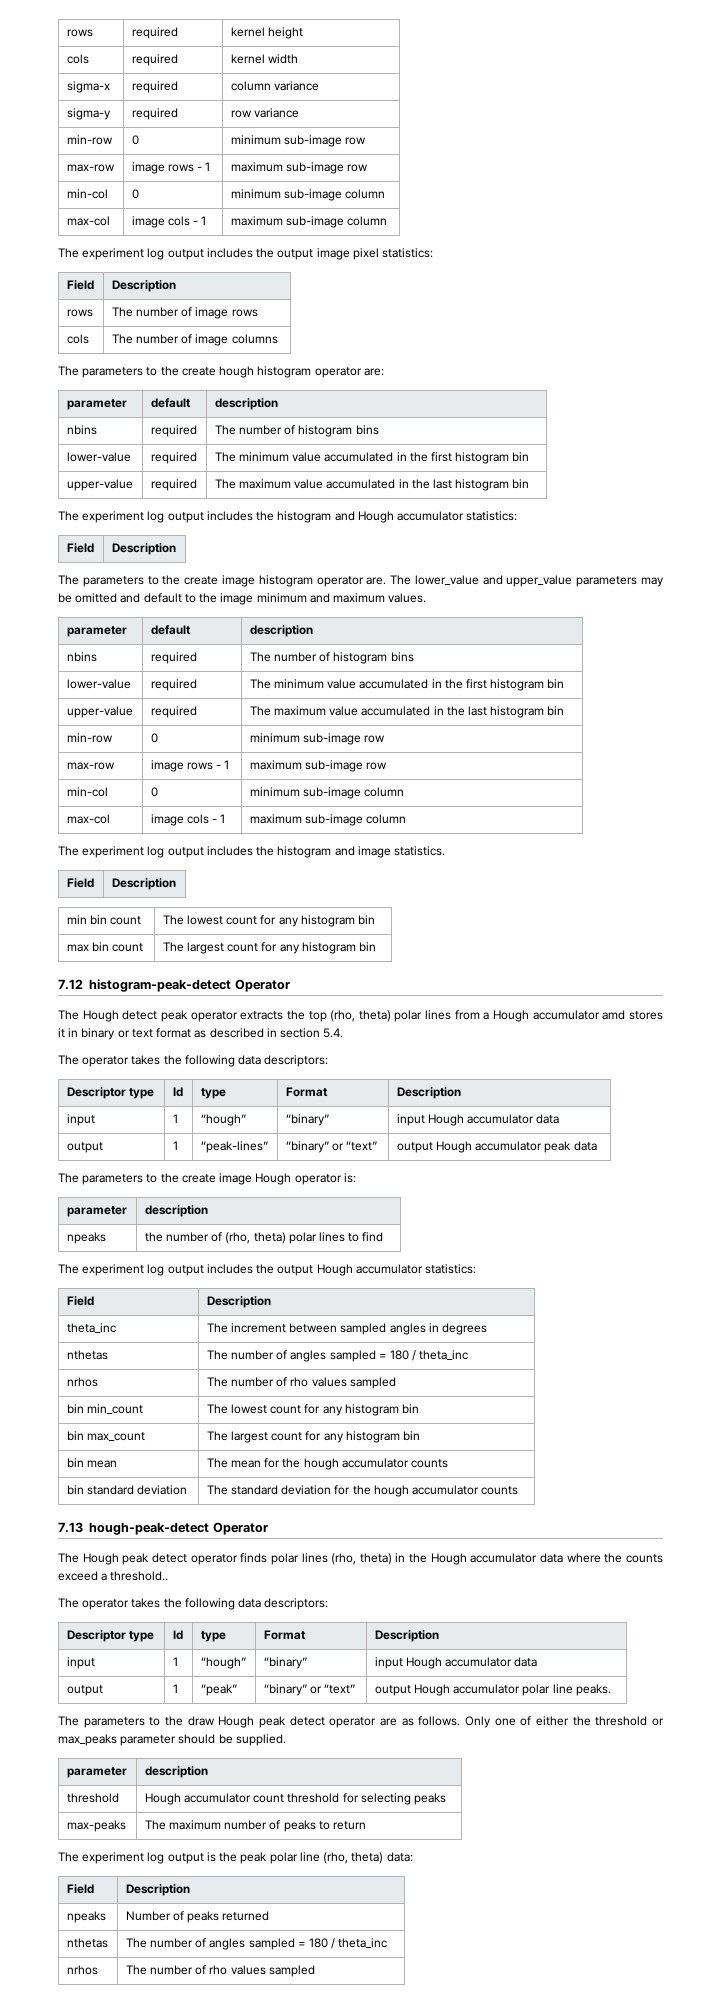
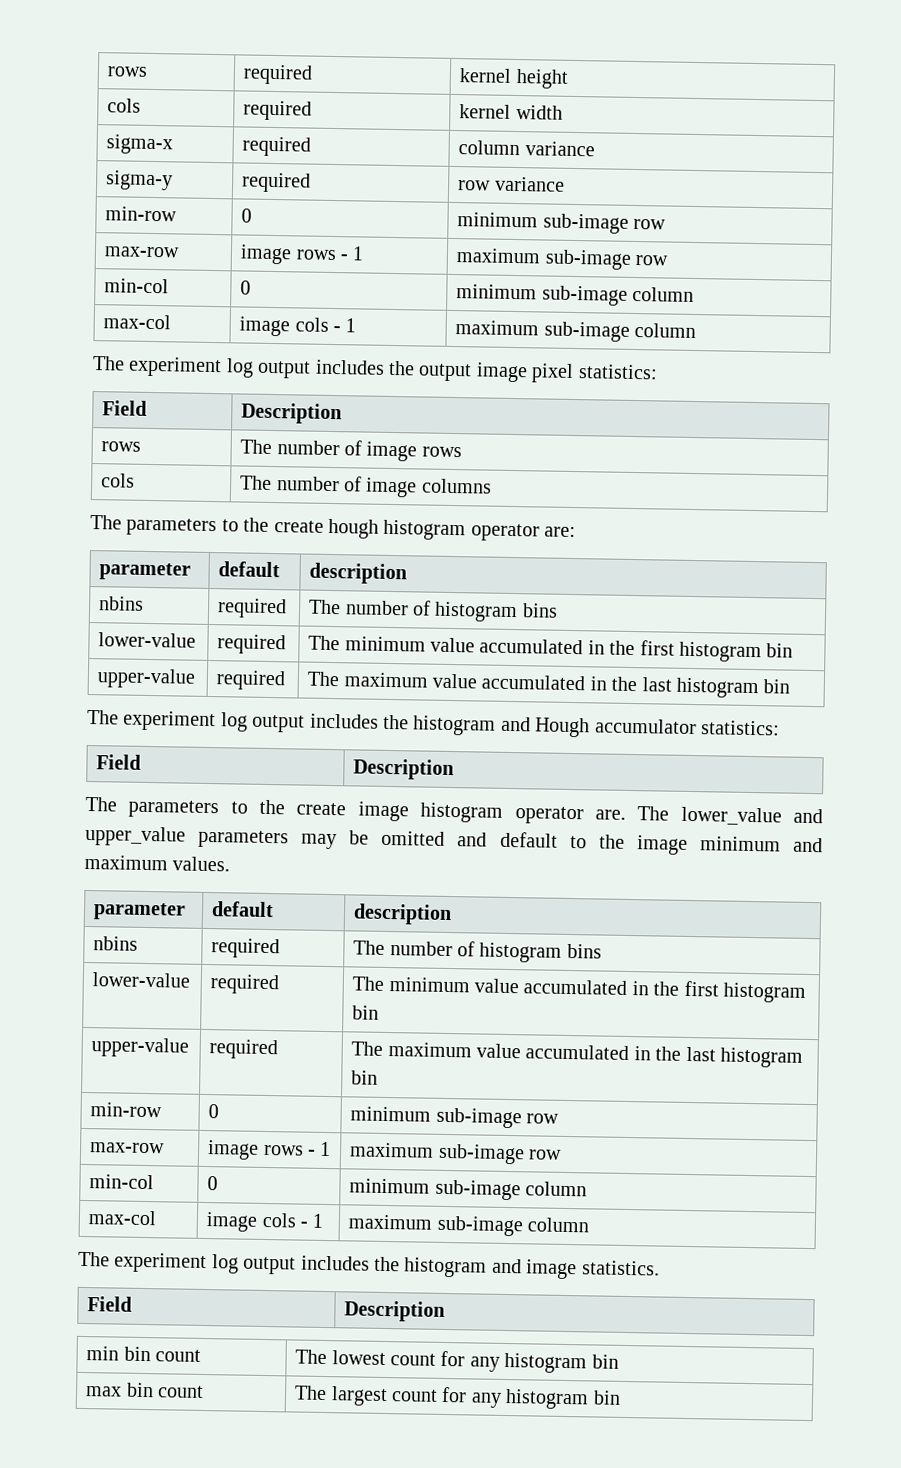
[58,979,290,992] [58,1010,663,1022] [58,1028,344,1040] [58,1055,329,1067] [66,1087,154,1099] [172,1087,183,1097] [200,1088,226,1099] [285,1087,328,1097] [396,1087,461,1099] [66,1114,95,1126] [172,1114,178,1123] [200,1114,246,1126] [285,1114,329,1126] [396,1114,560,1126] [66,1142,103,1153] [172,1141,178,1150] [200,1141,268,1153] [285,1141,378,1153] [396,1141,597,1153] [58,1173,356,1185] [66,1206,127,1217] [144,1205,208,1217] [66,1232,106,1244] [144,1232,384,1244] [58,1264,477,1276] [66,1296,94,1306] [206,1296,271,1308] [66,1323,116,1333] [206,1323,487,1335] [66,1350,108,1360] [206,1350,469,1362] [66,1377,98,1387] [206,1377,396,1389] [66,1404,143,1414] [206,1404,419,1416] [66,1431,145,1441] [206,1431,420,1443] [66,1458,117,1468] [206,1458,448,1470] [66,1485,188,1495] [206,1485,519,1497] [58,1522,268,1535] [58,1553,663,1565] [58,1571,169,1581] [58,1598,329,1610] [66,1630,154,1642] [172,1630,183,1640] [200,1631,226,1642] [263,1630,306,1640] [374,1630,439,1642] [66,1657,95,1669] [172,1657,178,1666] [200,1657,246,1669] [263,1657,307,1669] [374,1657,538,1669] [66,1685,103,1696] [172,1684,178,1693] [200,1684,237,1696] [263,1684,356,1696] [374,1684,611,1696] [58,1716,664,1728] [58,1734,286,1746] [66,1767,127,1778] [144,1766,208,1778] [66,1793,119,1803] [144,1793,446,1805] [66,1820,126,1832] [144,1820,366,1832] [58,1852,413,1864] [66,1884,94,1894] [125,1884,190,1896] [66,1911,106,1923] [125,1911,270,1923] [66,1938,108,1948] [125,1938,388,1950] [66,1965,98,1975] [125,1965,315,1977] // 7.12 histogram-peak-detect Operator // The Hough detect peak operator extracts the top (rho, theta) polar lines from a Hough accumulator amd stores it in binary or text format as described in section 5.4. // The operator takes the following data descriptors: // Descriptor type | Id | type | Format | Description // input | 1 | “hough” | “binary” | input Hough accumulator data // output | 1 | “peak-lines” | “binary” or “text” | output Hough accumulator peak data // The parameters to the create image Hough operator is: // parameter | description // npeaks | the number of (rho, theta) polar lines to find // The experiment log output includes the output Hough accumulator statistics: // Field | Description // theta_inc | The increment between sampled angles in degrees // nthetas | The number of angles sampled = 180 / theta_inc // nrhos | The number of rho values sampled // bin min_count | The lowest count for any histogram bin // bin max_count | The largest count for any histogram bin // bin mean | The mean for the hough accumulator counts // bin standard deviation | The standard deviation for the hough accumulator counts // 7.13 hough-peak-detect Operator // The Hough peak detect operator finds polar lines (rho, theta) in the Hough accumulator data where the counts exceed a threshold.. // The operator takes the following data descriptors: // Descriptor type | Id | type | Format | Description // input | 1 | “hough” | “binary” | input Hough accumulator data // output | 1 | “peak” | “binary” or “text” | output Hough accumulator polar line peaks. // The parameters to the draw Hough peak detect operator are as follows. Only one of either the threshold or max_peaks parameter should be supplied. // parameter | description // threshold | Hough accumulator count threshold for selecting peaks // max-peaks | The maximum number of peaks to return // The experiment log output is the peak polar line (rho, theta) data: // Field | Description // npeaks | Number of peaks returned // nthetas | The number of angles sampled = 180 / theta_inc // nrhos | The number of rho values sampled -> (621, 1397) none

